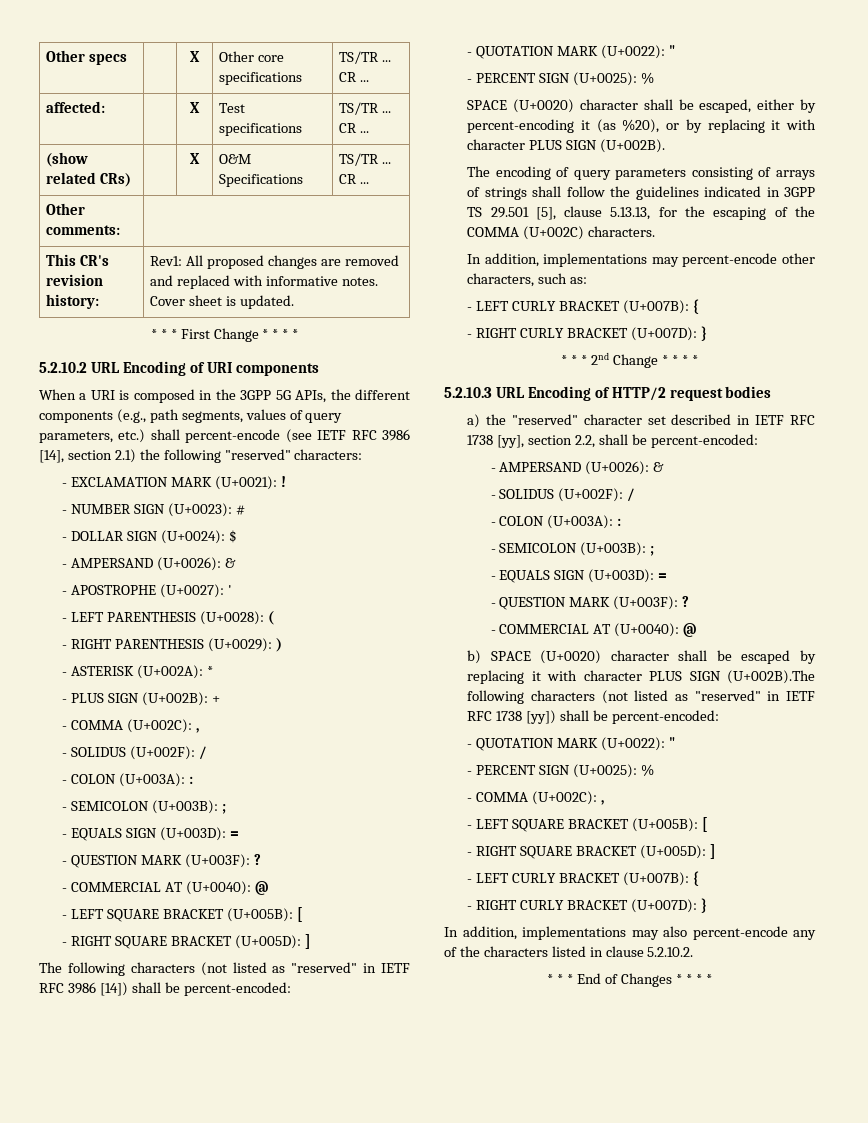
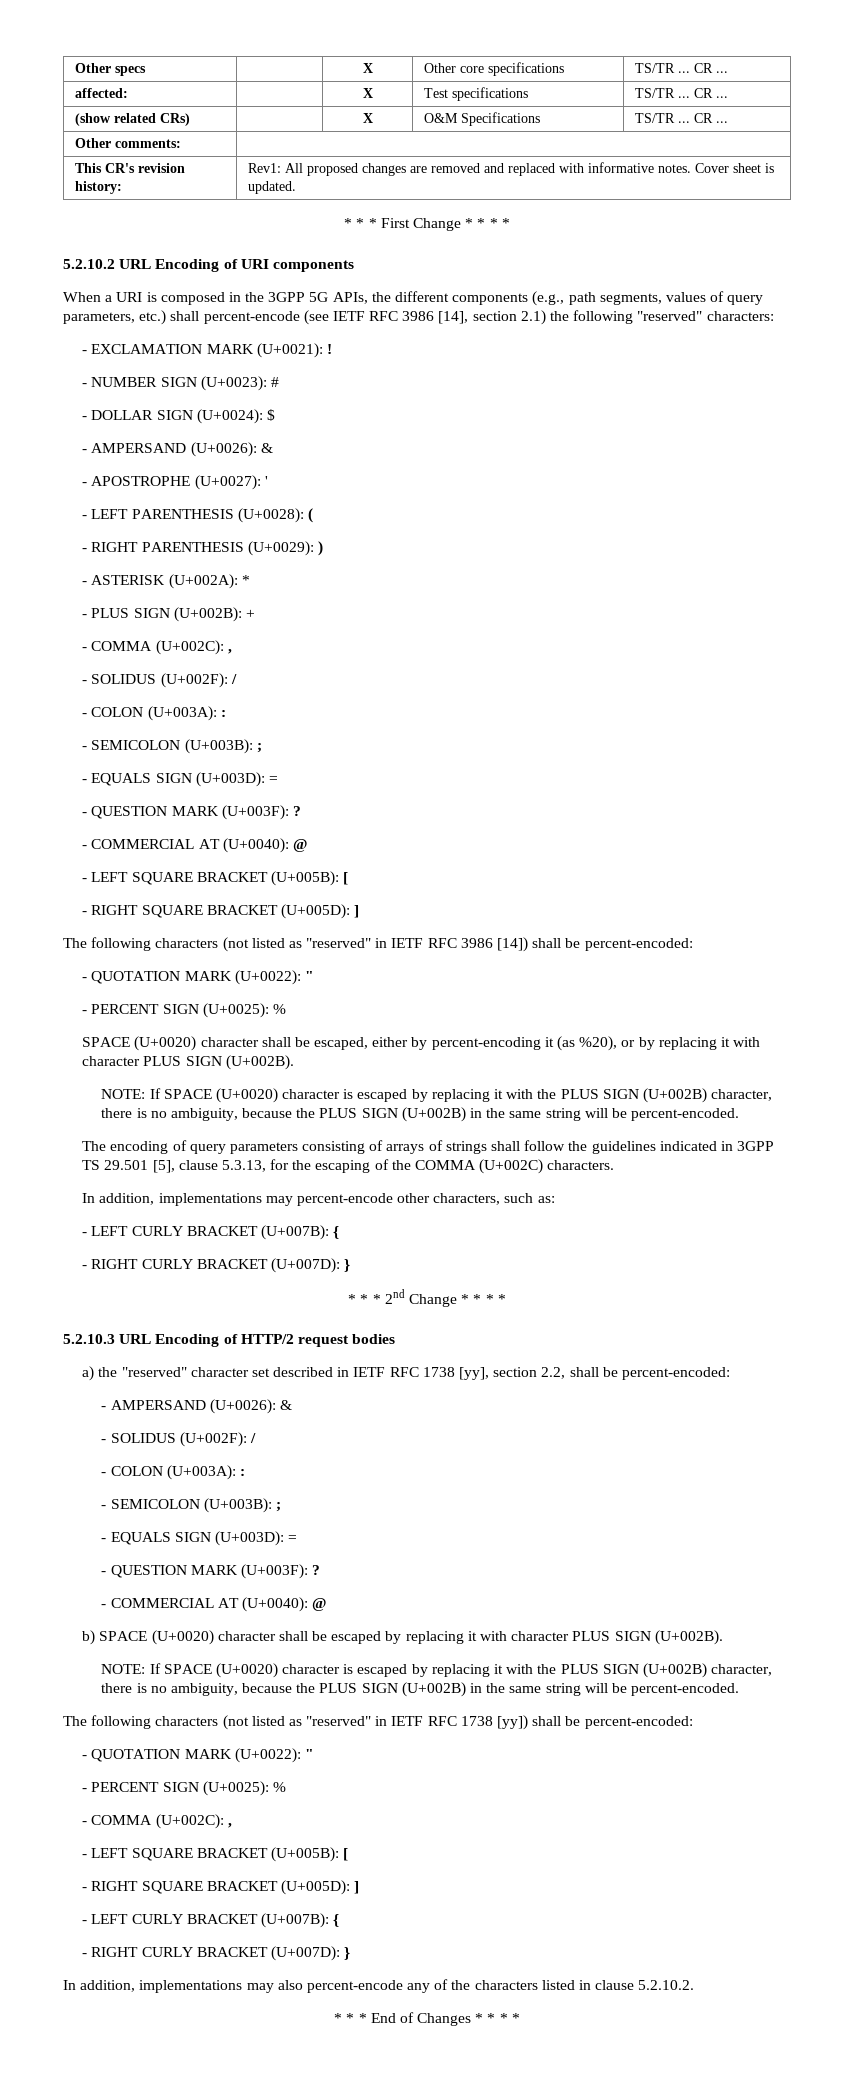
(665, 146) none -> [101,1088,773,1103] [101,1107,740,1122] // NOTE: If SPACE (U+0020) character is escaped by replacing it with the PLUS SIGN (U+002B) character, there is no ambiguity, because the PLUS SIGN (U+002B) in the same string will be percent-encoded.
[610,207,651,220] 5.13.13, -> [221,1160,266,1172] 5.3.13,
[727,670,815,684] (U+002B).The -> [654,1630,723,1645] [101,1663,773,1678] [101,1682,740,1697] [63,1716,87,1726] (U+002B). // NOTE: If SPACE (U+0020) character is escaped by replacing it with the PLUS SIGN (U+002B) character, there is no ambiguity, because the PLUS SIGN (U+002B) in the same string will be percent-encoded. // The

